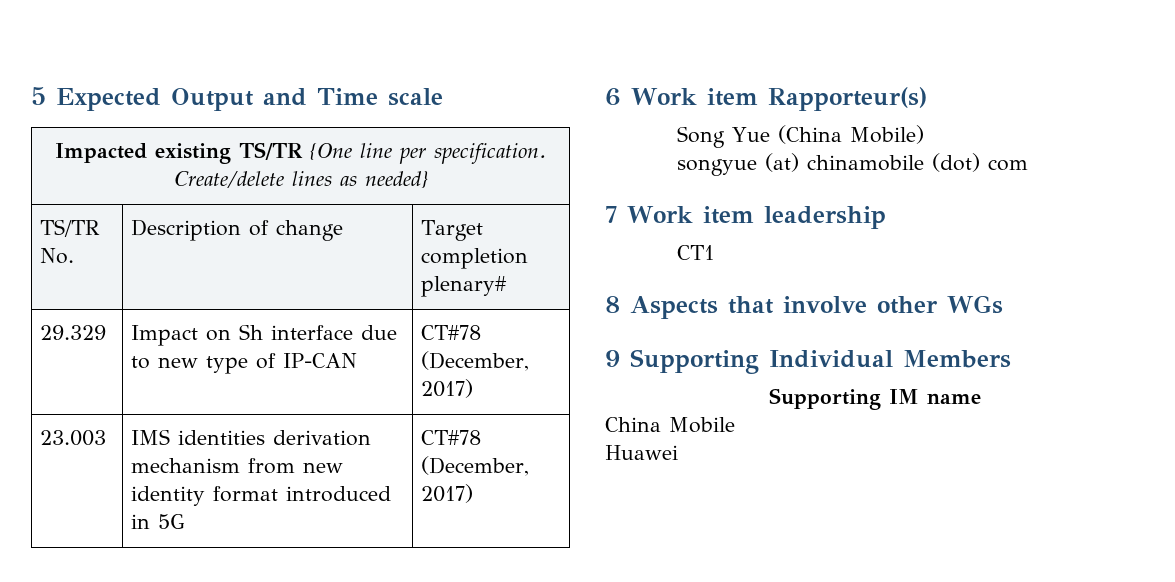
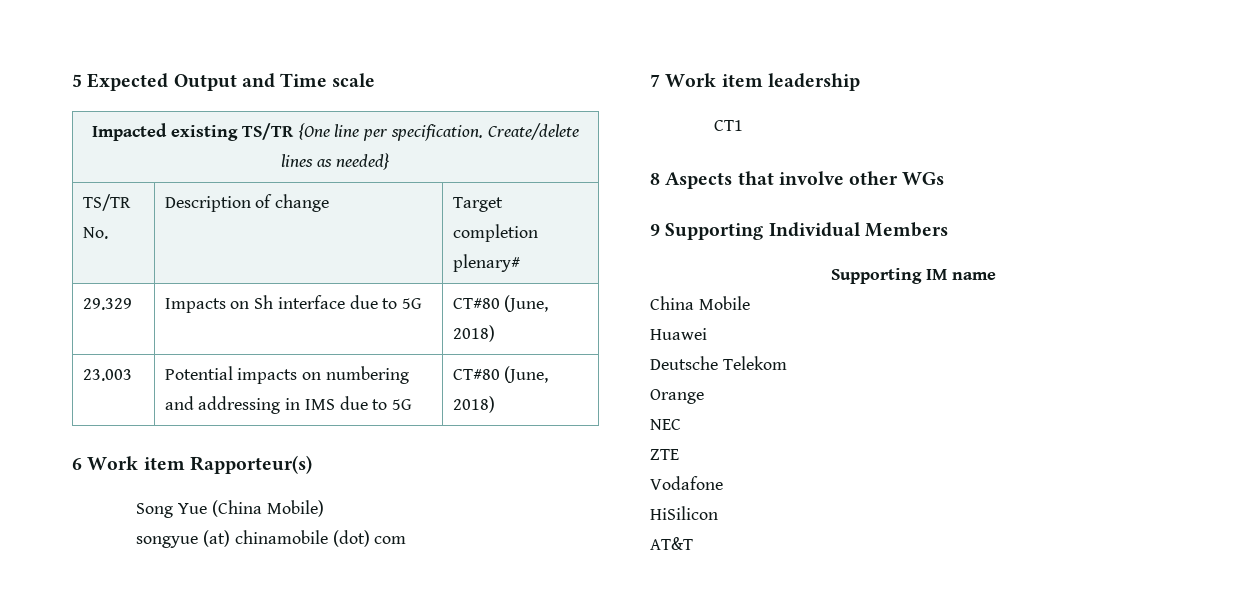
[131,325,199,346] Impact -> [164,298,226,313] Impacts
[158,353,358,374] [421,325,482,340] [421,351,530,371] [421,379,474,398] [40,430,107,446] [131,429,372,446] [131,458,344,474] [131,486,392,506] [131,514,186,529] [421,430,482,445] [421,456,530,476] [421,484,474,503] new type of IP-CAN | CT#78 (December, 2017) // 23.003 | IMS identities derivation mechanism from new identity format introduced in 5G | CT#78 (December, 2017) -> [401,298,422,309] [452,295,549,312] [452,325,495,342] [82,369,132,381] [164,366,409,384] [164,396,412,414] [452,366,549,383] [452,396,495,413] 5G | CT#80 (June, 2018) // 23.003 | Potential impacts on numbering and addressing in IMS due to 5G | CT#80 (June, 2018)
(678, 452) none -> [650,356,787,370] [650,389,704,404] [650,419,681,430] [650,449,679,460] [650,476,723,490] [650,506,718,520] [650,537,693,550] // Deutsche Telekom // Orange // NEC // ZTE // Vodafone // HiSilicon // AT&T

